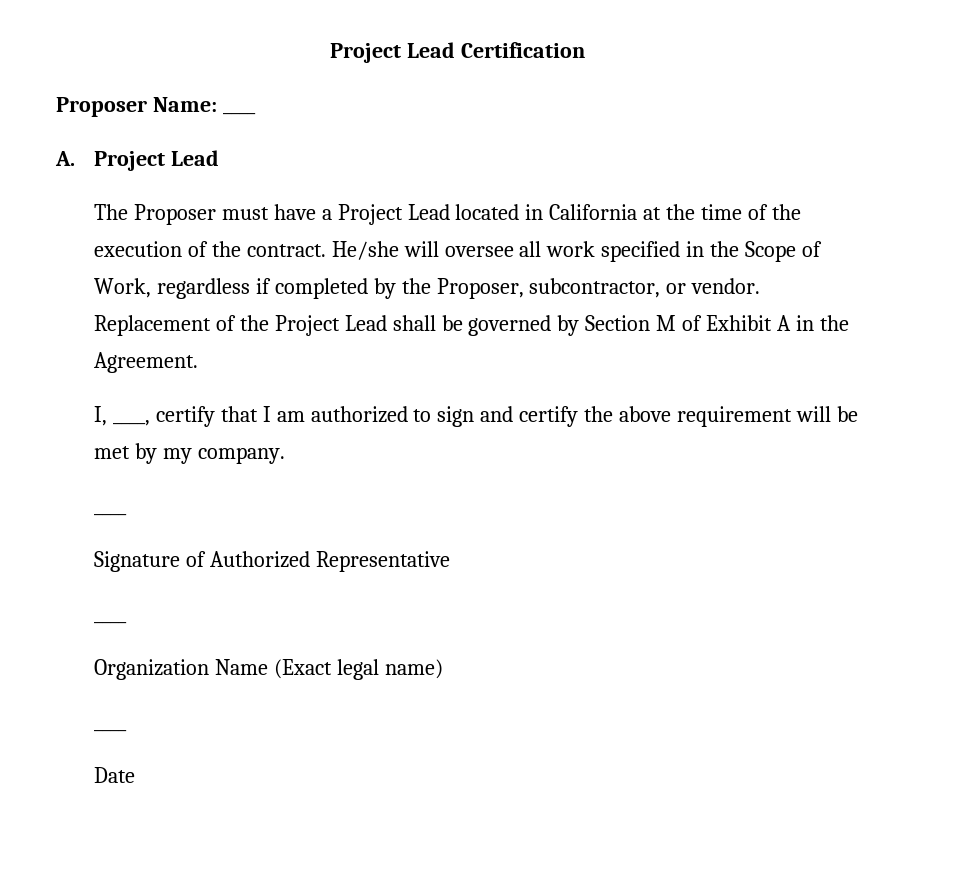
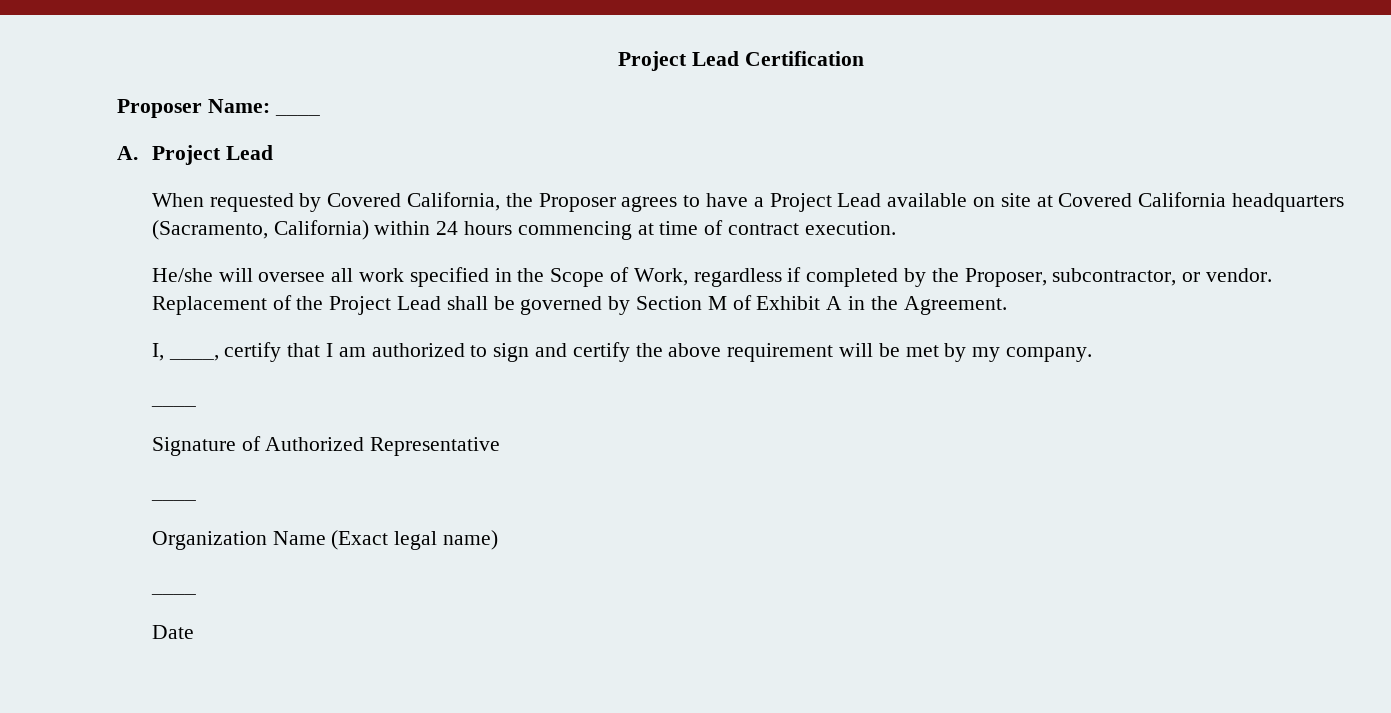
[93,204,802,225] [93,241,326,257] The Proposer must have a Project Lead located in California at the time of the execution of the contract. -> [151,192,1345,212] [151,220,896,240] When requested by Covered California, the Proposer agrees to have a Project Lead available on site at Covered California headquarters (Sacramento, California) within 24 hours commencing at time of contract execution. //

